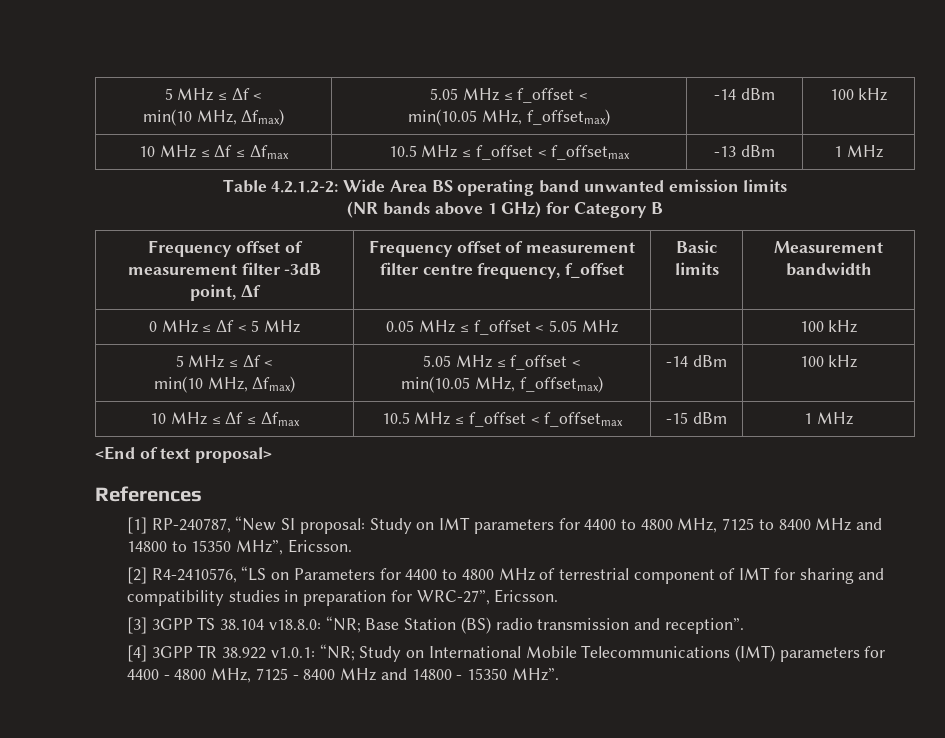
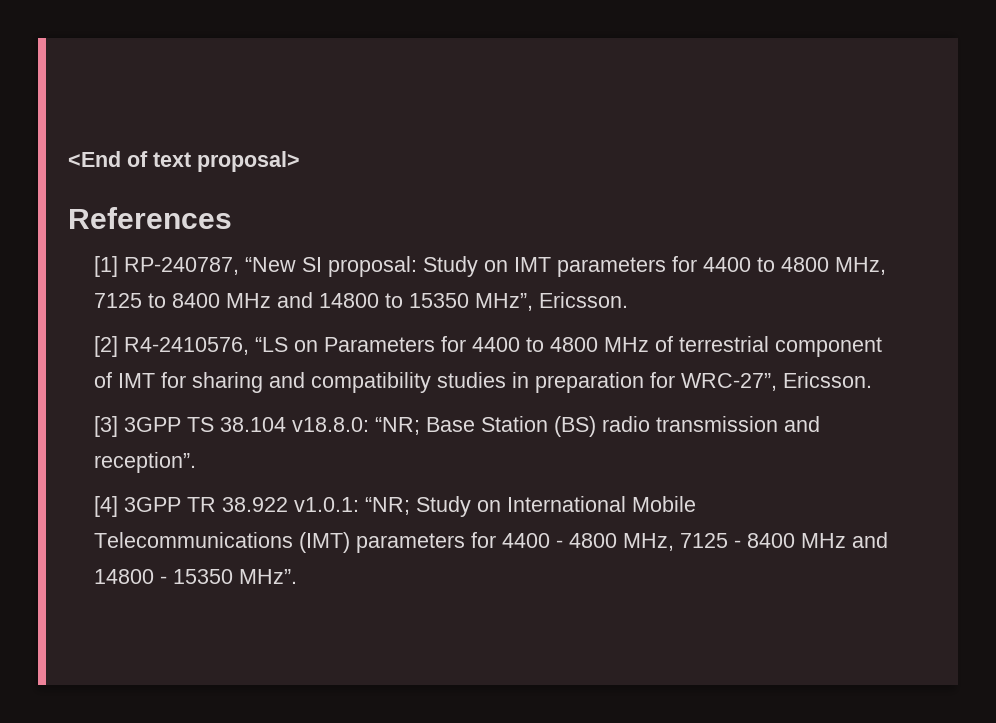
[164,88,263,101] [142,109,285,126] [430,88,588,103] [408,109,610,126] [714,88,775,100] [829,88,888,101] [139,145,289,159] [388,145,631,160] [714,145,775,157] [834,145,883,158] [222,179,788,196] [347,201,663,218] [148,240,303,257] [127,262,322,275] [190,284,261,301] [368,240,636,257] [379,262,625,279] [676,240,717,253] [674,262,719,275] [774,241,883,253] [785,262,872,276] [148,320,301,333] [386,320,618,335] [799,320,858,333] [175,355,274,368] [153,376,296,393] [423,355,581,370] [401,376,603,393] [666,355,727,367] [799,355,858,368] [150,412,300,426] [381,412,624,427] [666,412,727,424] [804,412,853,425] 5 MHz ≤ Δf < // min(10 MHz, Δfmax) | 5.05 MHz ≤ f_offset < // min(10.05 MHz, f_offsetmax) | -14 dBm | 100 kHz // 10 MHz ≤ Δf ≤ Δfmax | 10.5 MHz ≤ f_offset < f_offsetmax | -13 dBm | 1 MHz // Table 4.2.1.2-2: Wide Area BS operating band unwanted emission limits // (NR bands above 1 GHz) for Category B // Frequency offset of measurement filter -3dB point, Δf | Frequency offset of measurement filter centre frequency, f_offset | Basic limits | Measurement bandwidth // 0 MHz ≤ Δf < 5 MHz | 0.05 MHz ≤ f_offset < 5.05 MHz | | 100 kHz // 5 MHz ≤ Δf < // min(10 MHz, Δfmax) | 5.05 MHz ≤ f_offset < // min(10.05 MHz, f_offsetmax) | -14 dBm | 100 kHz // 10 MHz ≤ Δf ≤ Δfmax | 10.5 MHz ≤ f_offset < f_offsetmax | -15 dBm | 1 MHz // -> (68, 159) none

